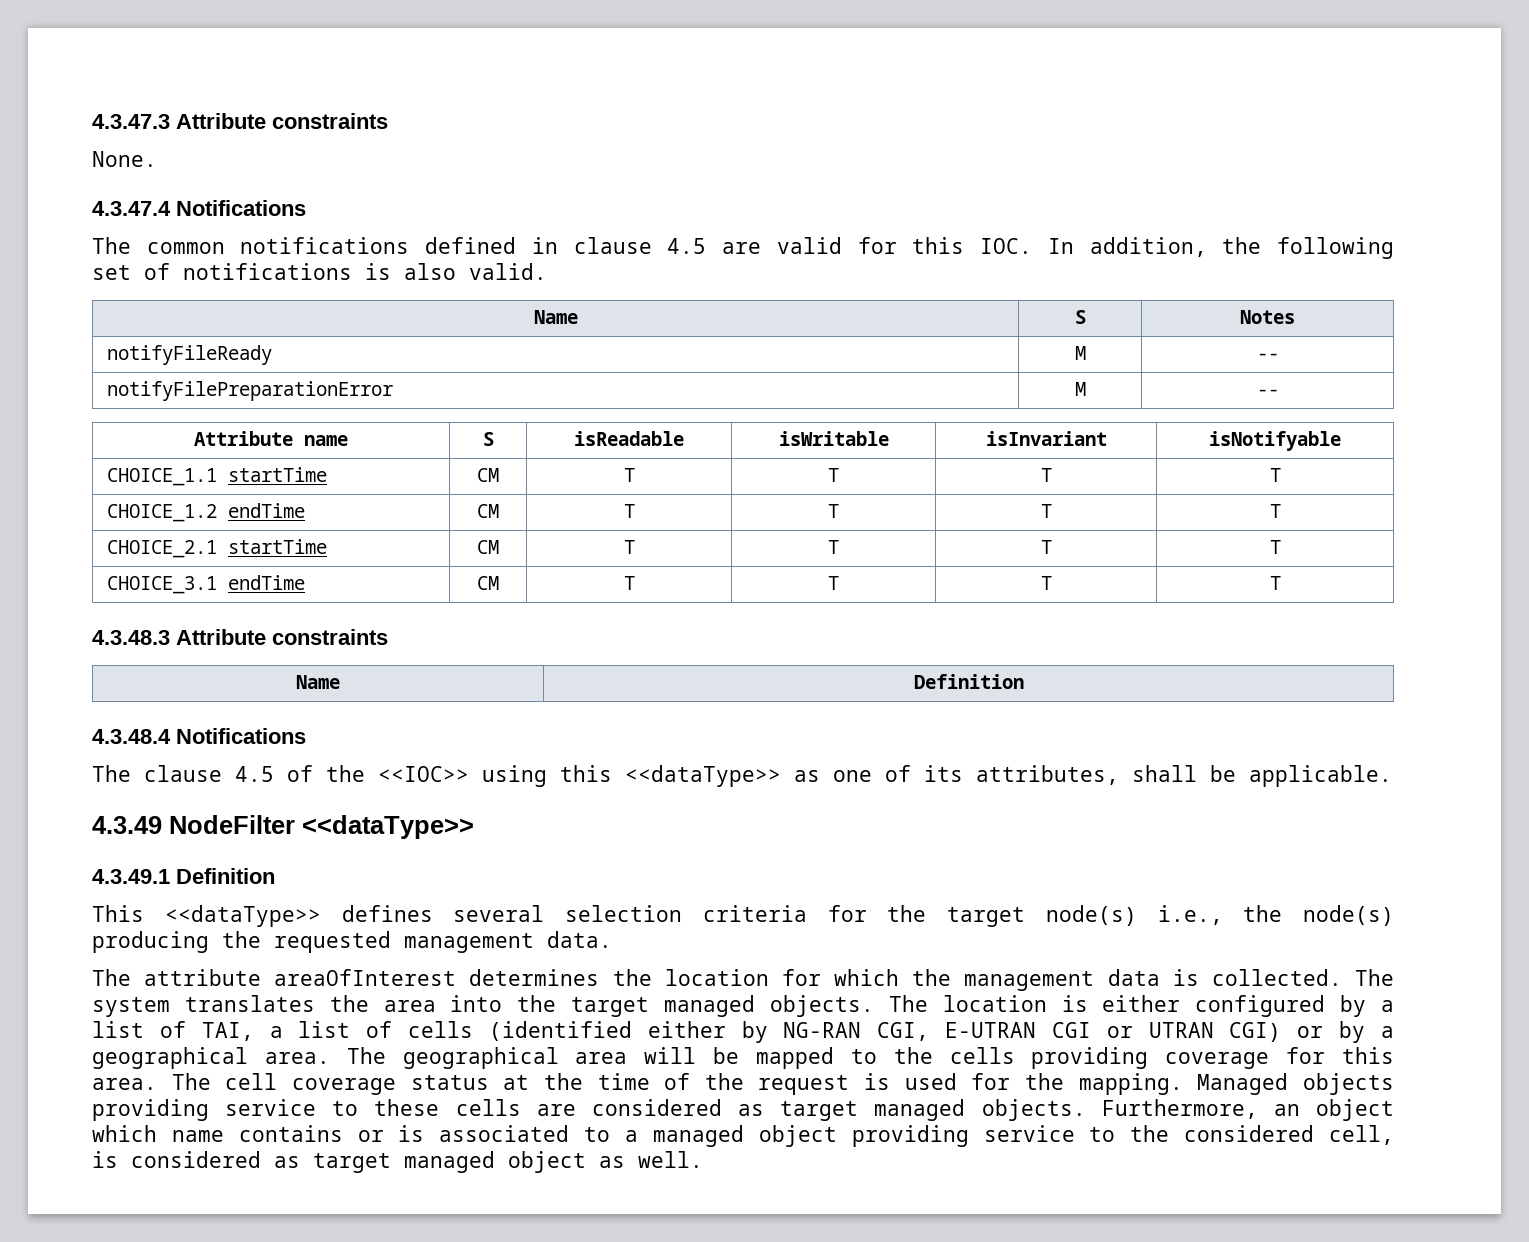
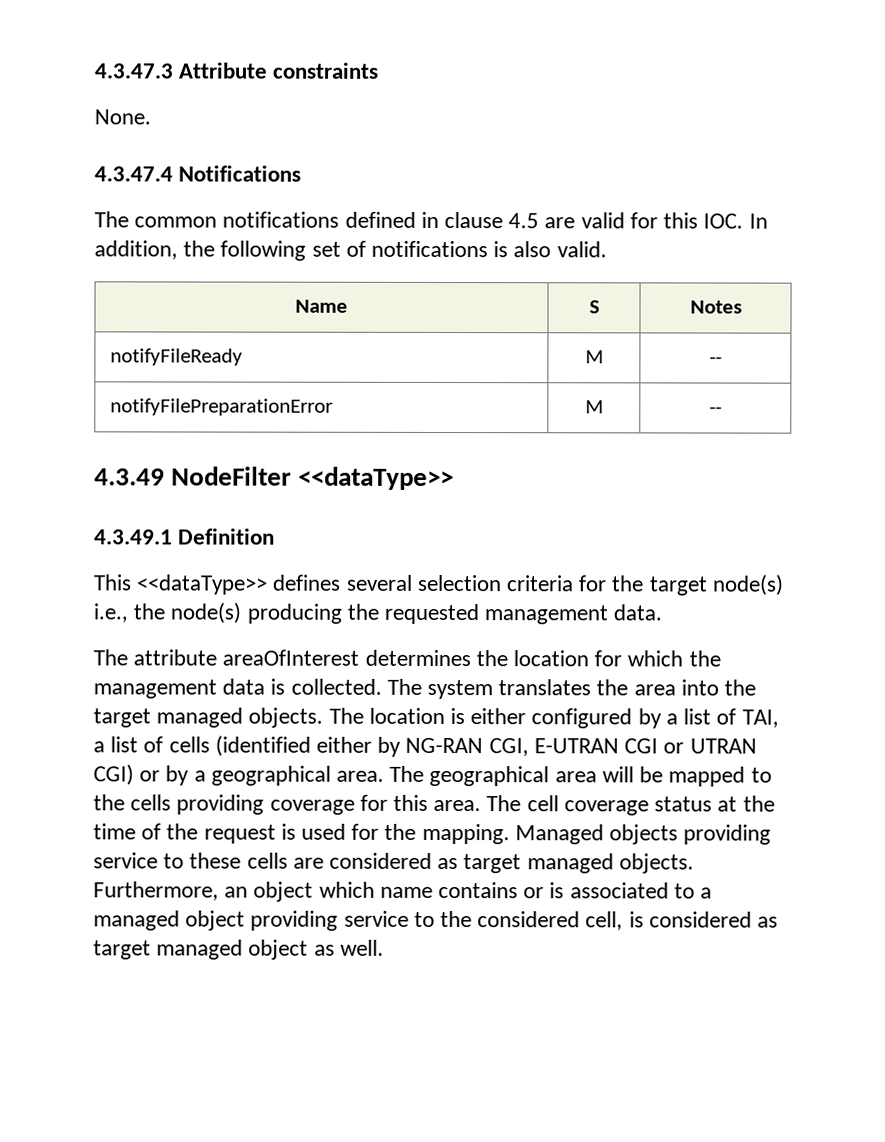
[194,431,348,446] [482,432,494,446] [574,431,684,446] [778,431,889,446] [985,431,1107,446] [1209,431,1341,451] [107,467,328,486] [477,468,499,482] [623,468,635,482] [828,468,839,482] [1040,468,1052,482] [1269,468,1281,482] [107,503,306,522] [477,504,499,518] [623,504,635,518] [828,504,839,518] [1040,504,1052,518] [1269,504,1281,518] [107,539,328,558] [477,540,499,554] [623,540,635,554] [828,540,839,554] [1040,540,1052,554] [1269,540,1281,554] [107,575,306,594] [477,576,499,590] [623,576,635,590] [828,576,839,590] [1040,576,1052,590] [1269,576,1281,590] [92,629,388,645] [296,675,340,689] [913,674,1024,689] [92,728,306,744] [92,765,1392,787] // Attribute name | S | isReadable | isWritable | isInvariant | isNotifyable // CHOICE_1.1 startTime | CM | T | T | T | T // CHOICE_1.2 endTime | CM | T | T | T | T // CHOICE_2.1 startTime | CM | T | T | T | T // CHOICE_3.1 endTime | CM | T | T | T | T // 4.3.48.3 Attribute constraints // Name | Definition // 4.3.48.4 Notifications // The clause 4.5 of the <<IOC>> using this <<dataType>> as one of its attributes, shall be applicable. -> (722, 410) none

